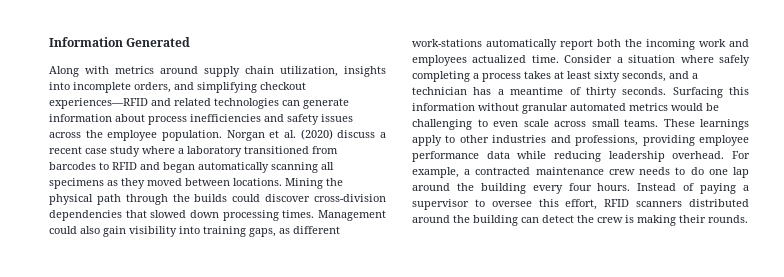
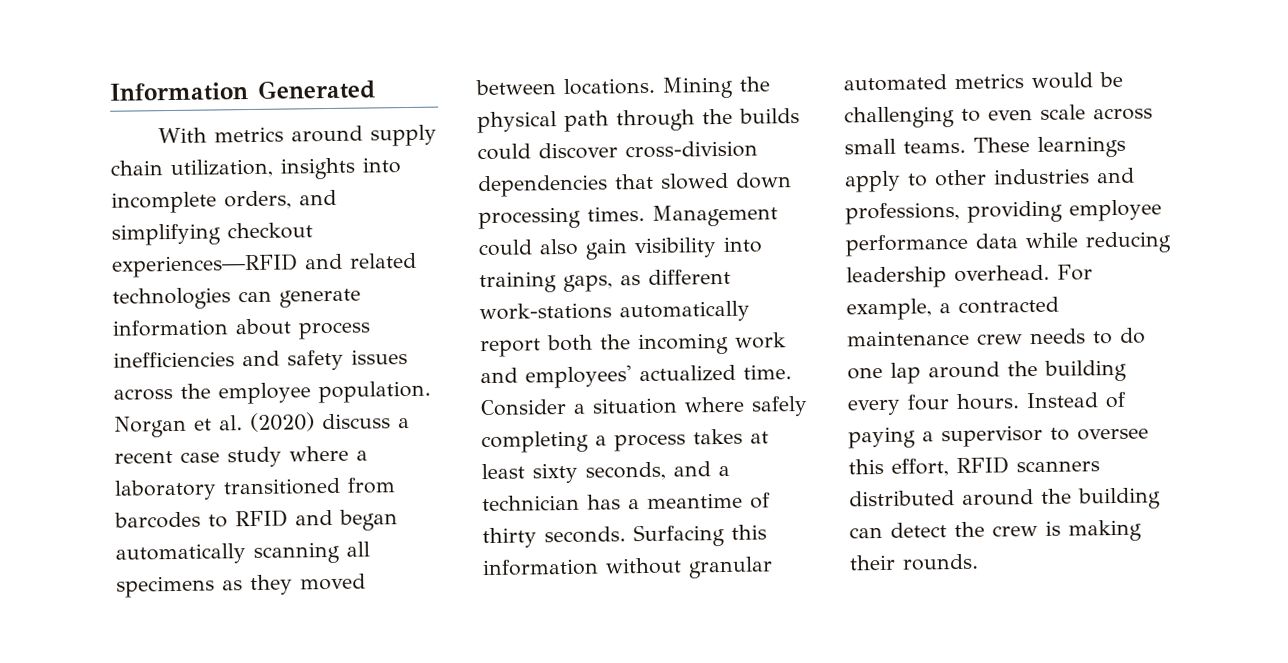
[49,66,109,77] Along with -> [157,127,207,144] With
[412,55,467,66] employees -> [525,365,632,389] employees'

